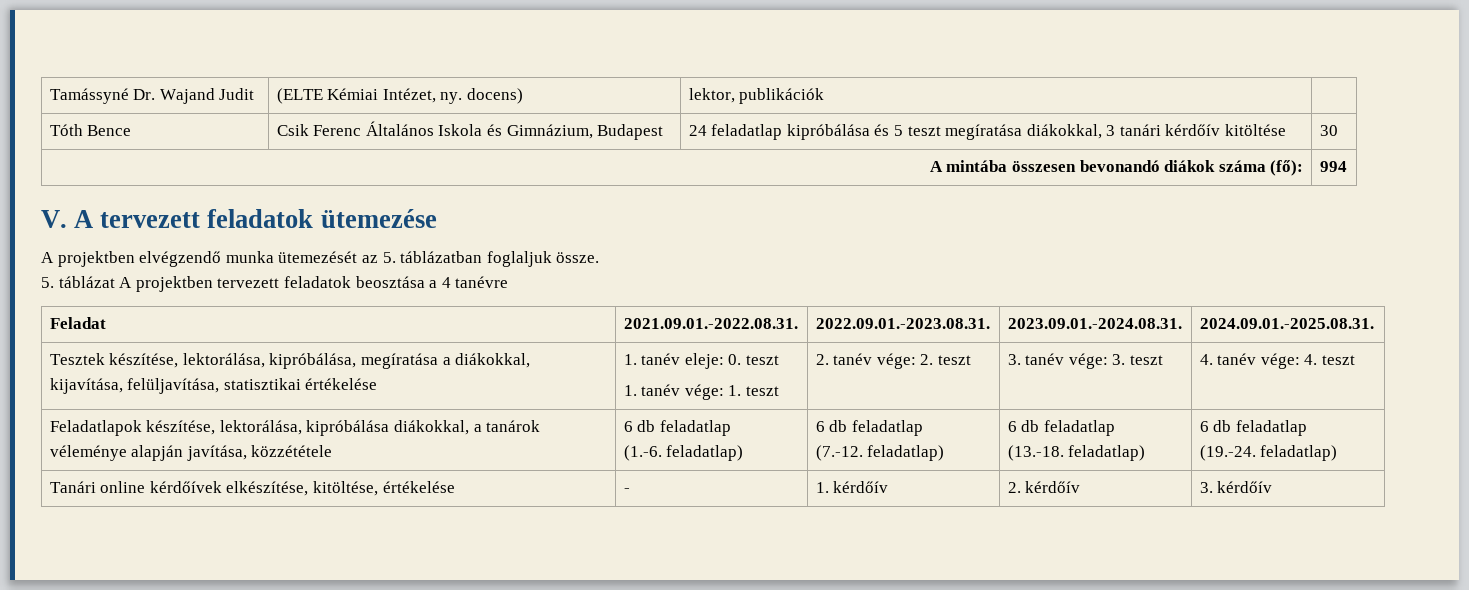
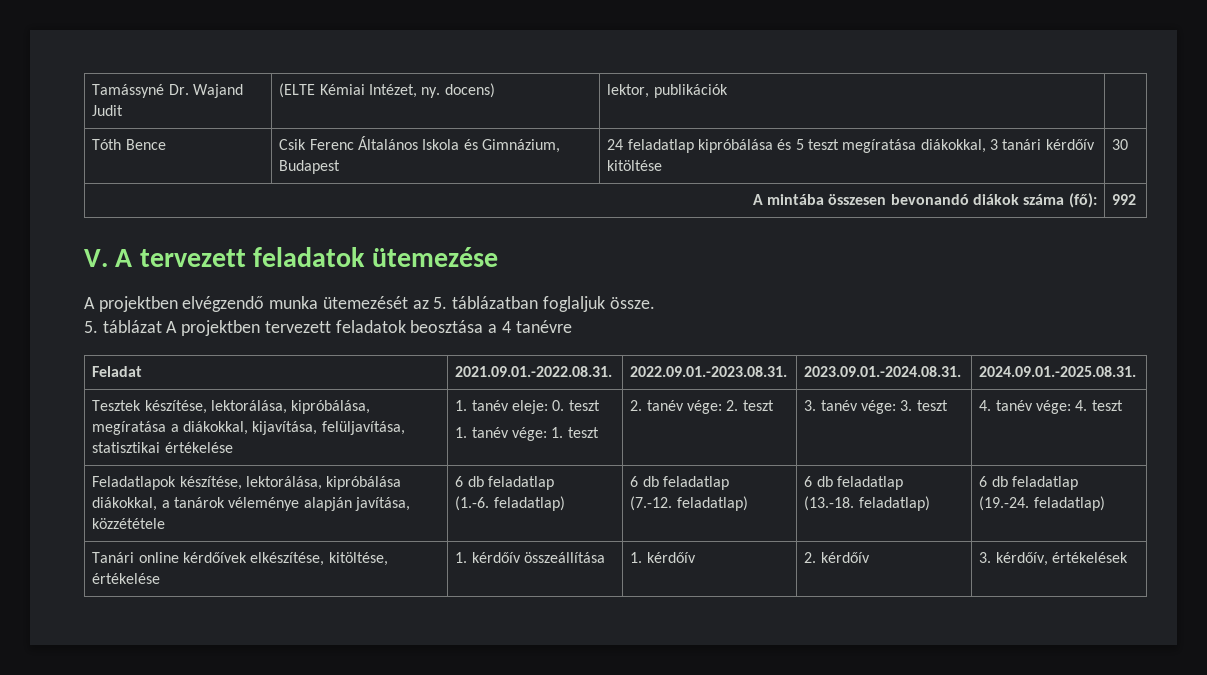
[1319,161,1347,172] 994 -> [1112,194,1137,205] 992
[623,488,630,493] - -> [455,552,605,563] 1. kérdőív összeállítása
[1217,481,1273,493] kérdőív -> [995,552,1128,566] kérdőív, értékelések

